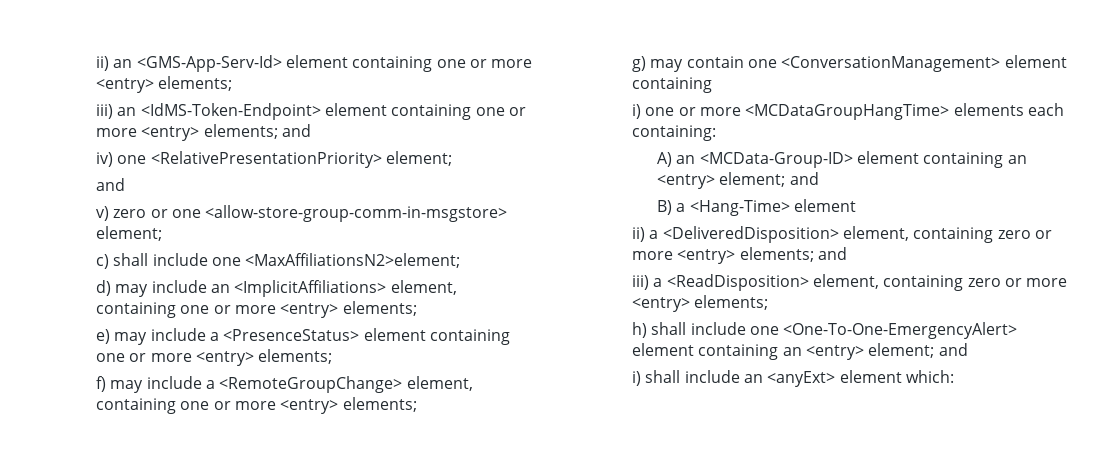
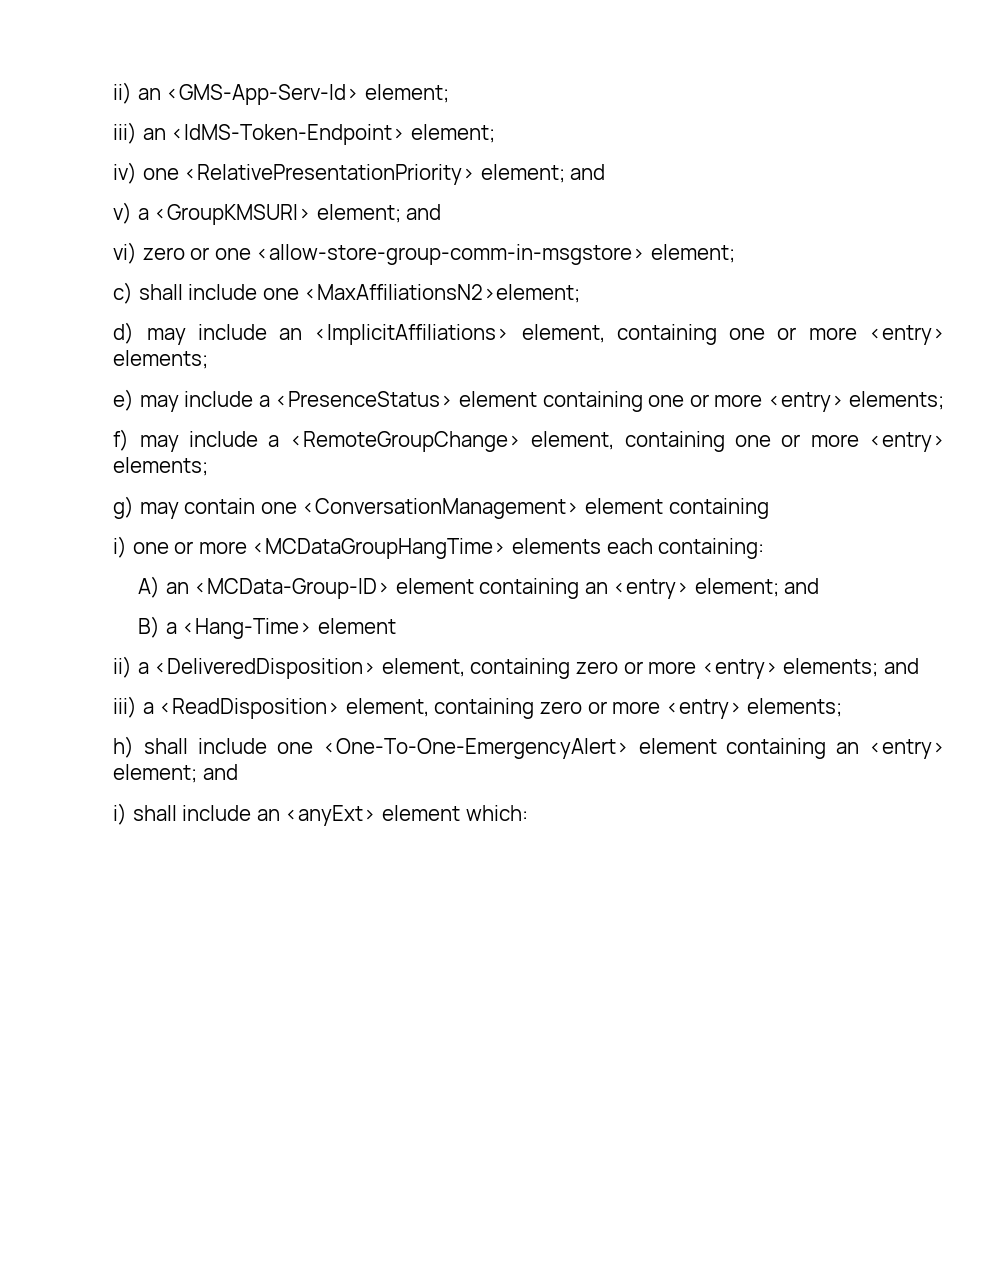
[286,55,533,72] [96,76,233,93] [96,103,526,120] [96,124,312,141] element containing one or more <entry> elements; // iii) an <IdMS-Token-Endpoint> element containing one or more <entry> elements; and -> [364,84,449,103] [113,122,495,145] element; // iii) an <IdMS-Token-Endpoint> element;
(453, 158) // -> (565, 173) none
(110, 213) none -> [137,204,442,225] [113,242,138,264] a <GroupKMSURI> element; and // vi)

